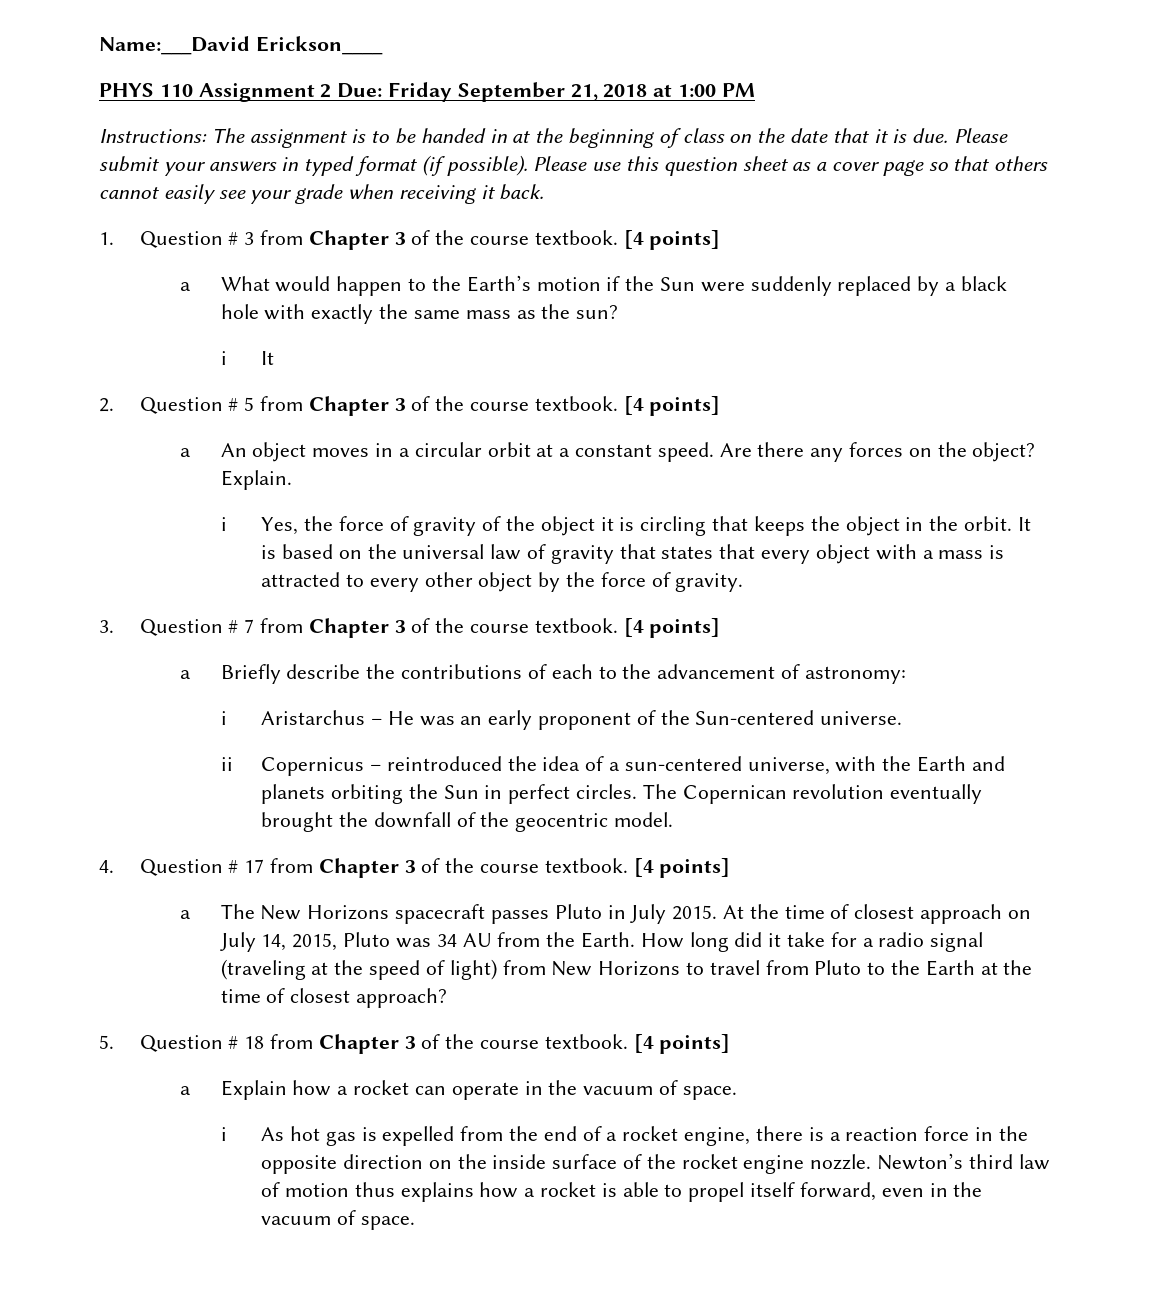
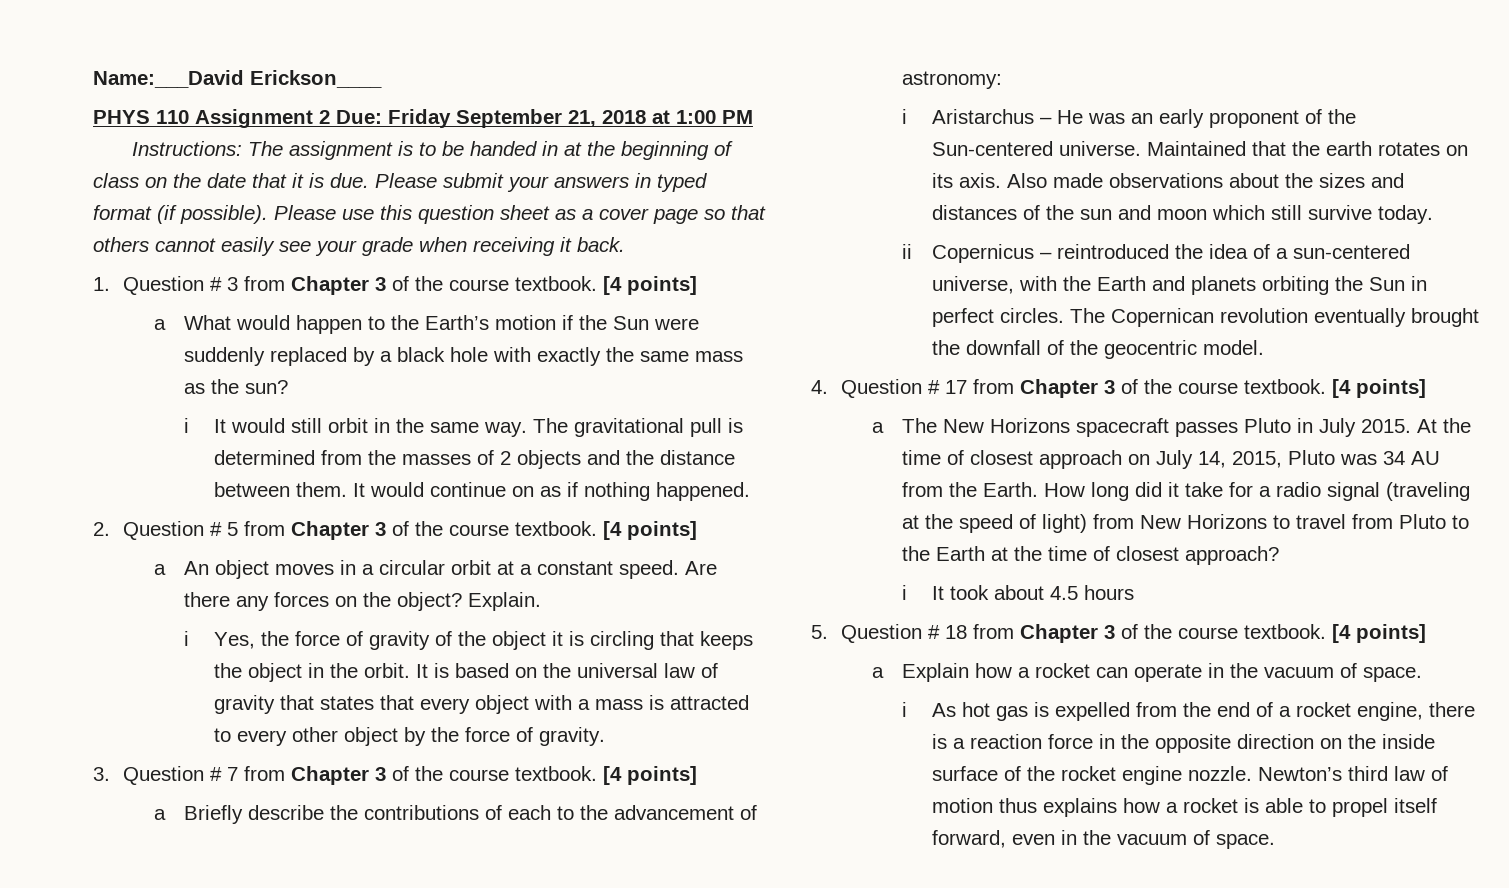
(275, 358) none -> [231,418,744,437] [214,450,736,469] [214,482,751,501] would still orbit in the same way. The gravitational pull is determined from the masses of 2 objects and the distance between them. It would continue on as if nothing happened.
(903, 718) none -> [1147,141,1469,156] [932,173,1405,188] [932,205,1434,224] Maintained that the earth rotates on its axis. Also made observations about the sizes and distances of the sun and moon which still survive today.
(448, 998) none -> [902,585,1135,600] // i It took about 4.5 hours

